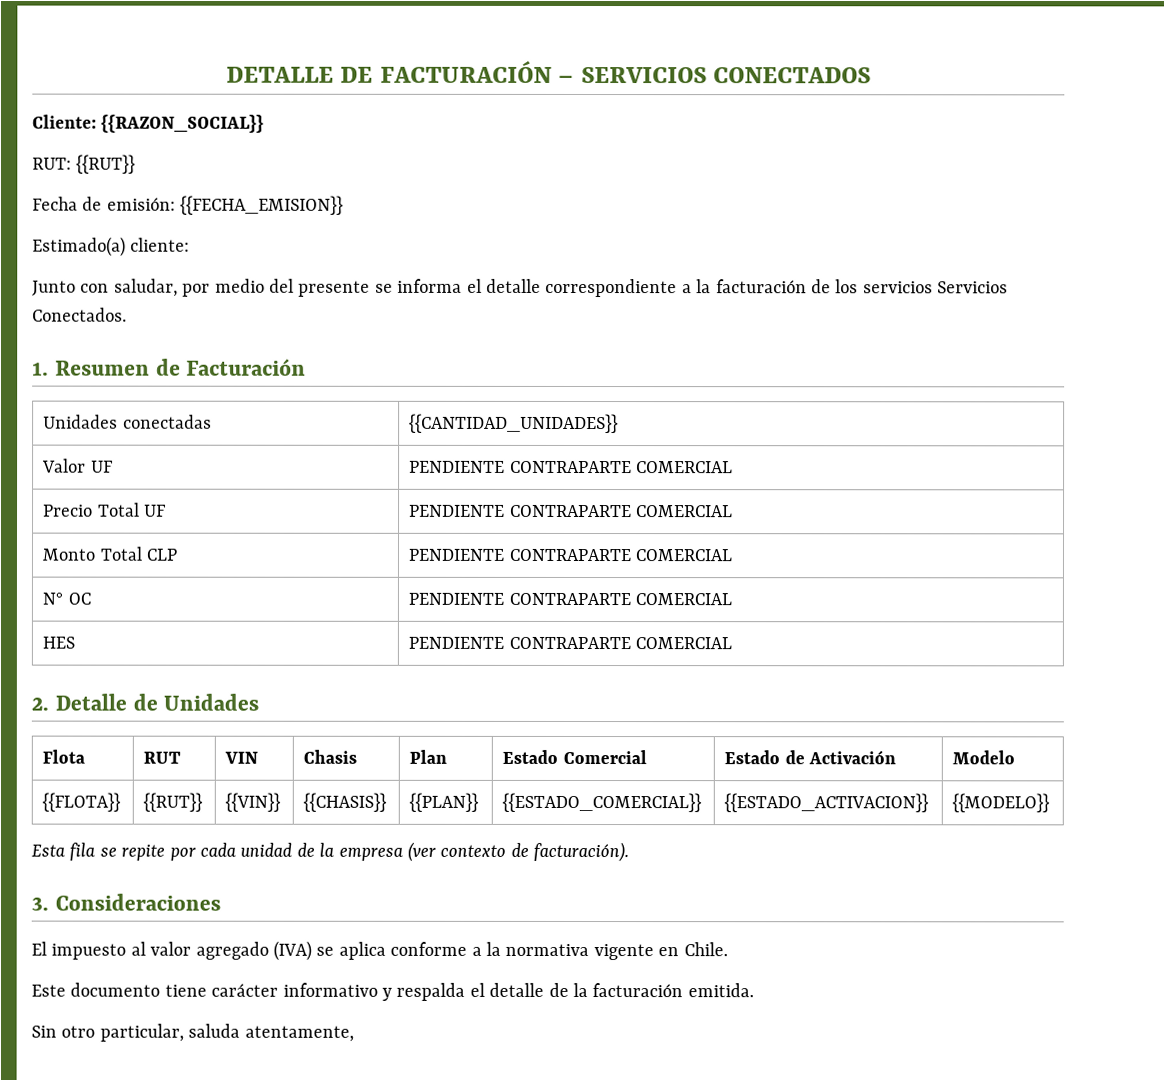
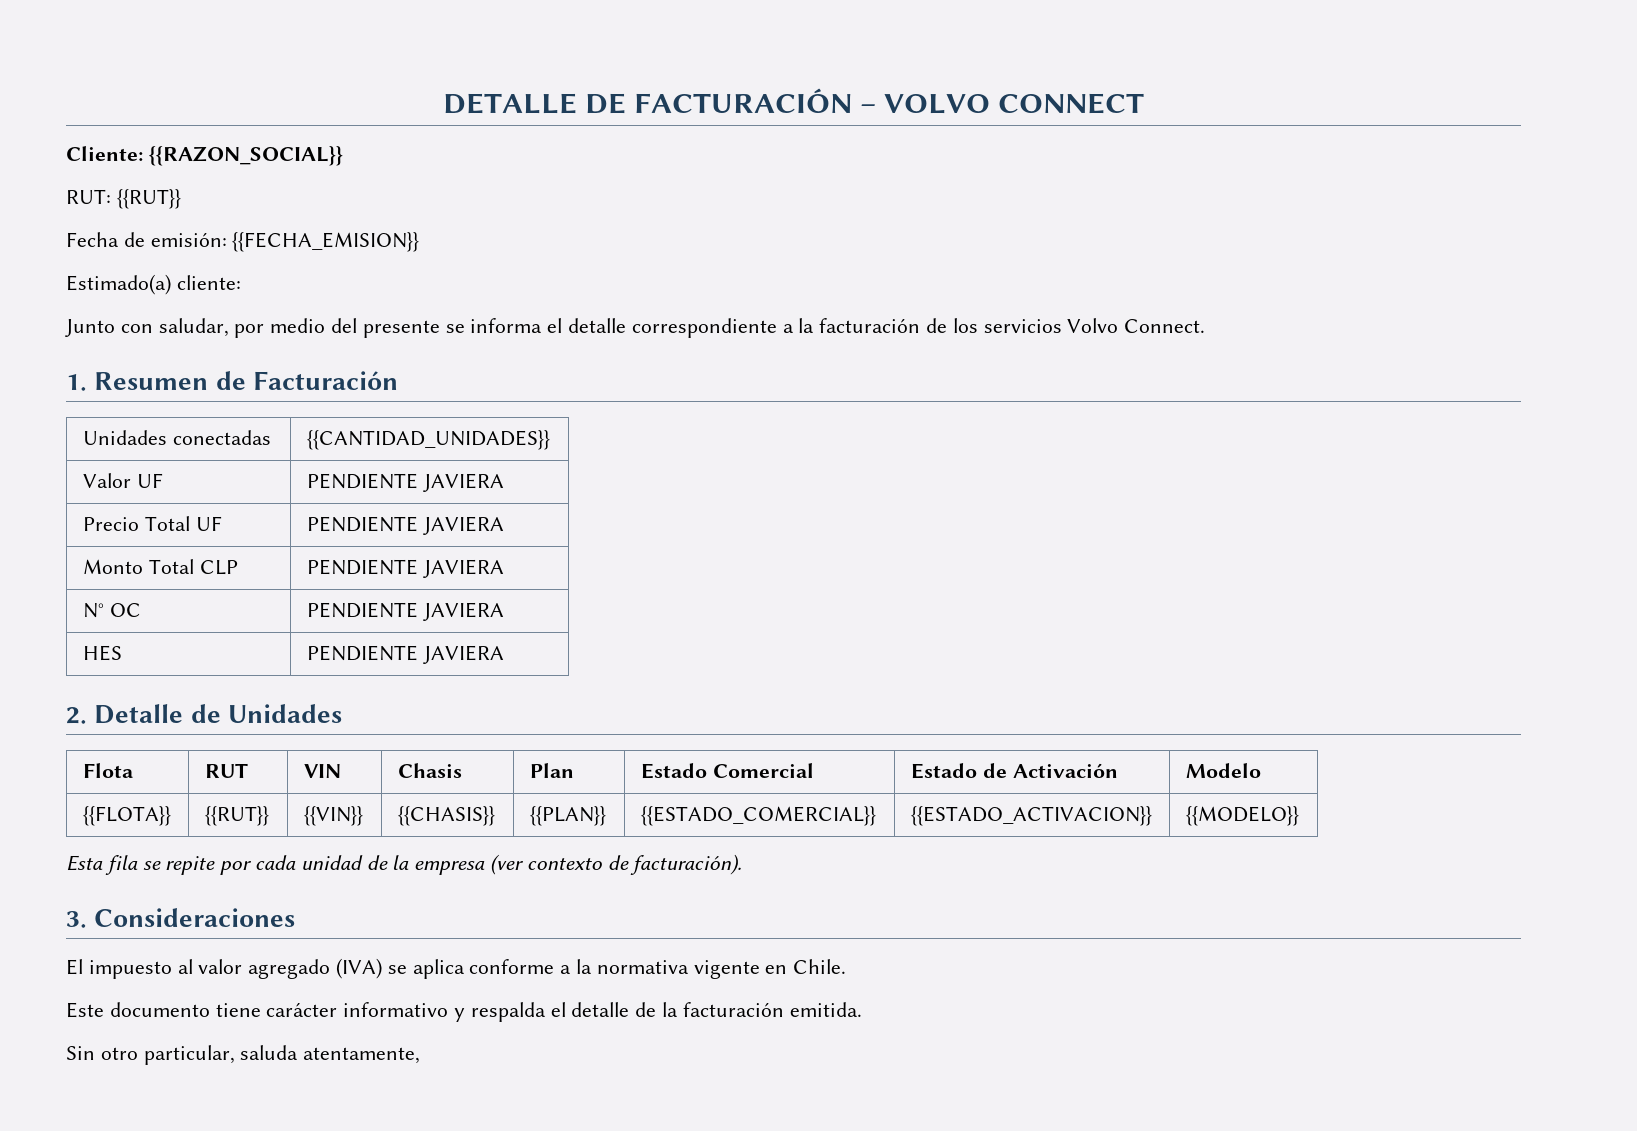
[580,66,872,84] SERVICIOS CONECTADOS -> [884,93,1145,114] VOLVO CONNECT
[937,281,1009,294] [32,307,127,322] Servicios Conectados. -> [1067,318,1206,333] Volvo Connect.
[509,460,734,474] CONTRAPARTE COMERCIAL -> [422,473,504,492] JAVIERA
[509,504,734,518] CONTRAPARTE COMERCIAL -> [422,516,504,535] JAVIERA
[508,548,733,562] CONTRAPARTE COMERCIAL -> [422,559,504,578] JAVIERA
[508,592,733,606] CONTRAPARTE COMERCIAL -> [422,602,504,621] JAVIERA
[508,636,733,650] CONTRAPARTE COMERCIAL -> [422,645,504,664] JAVIERA

